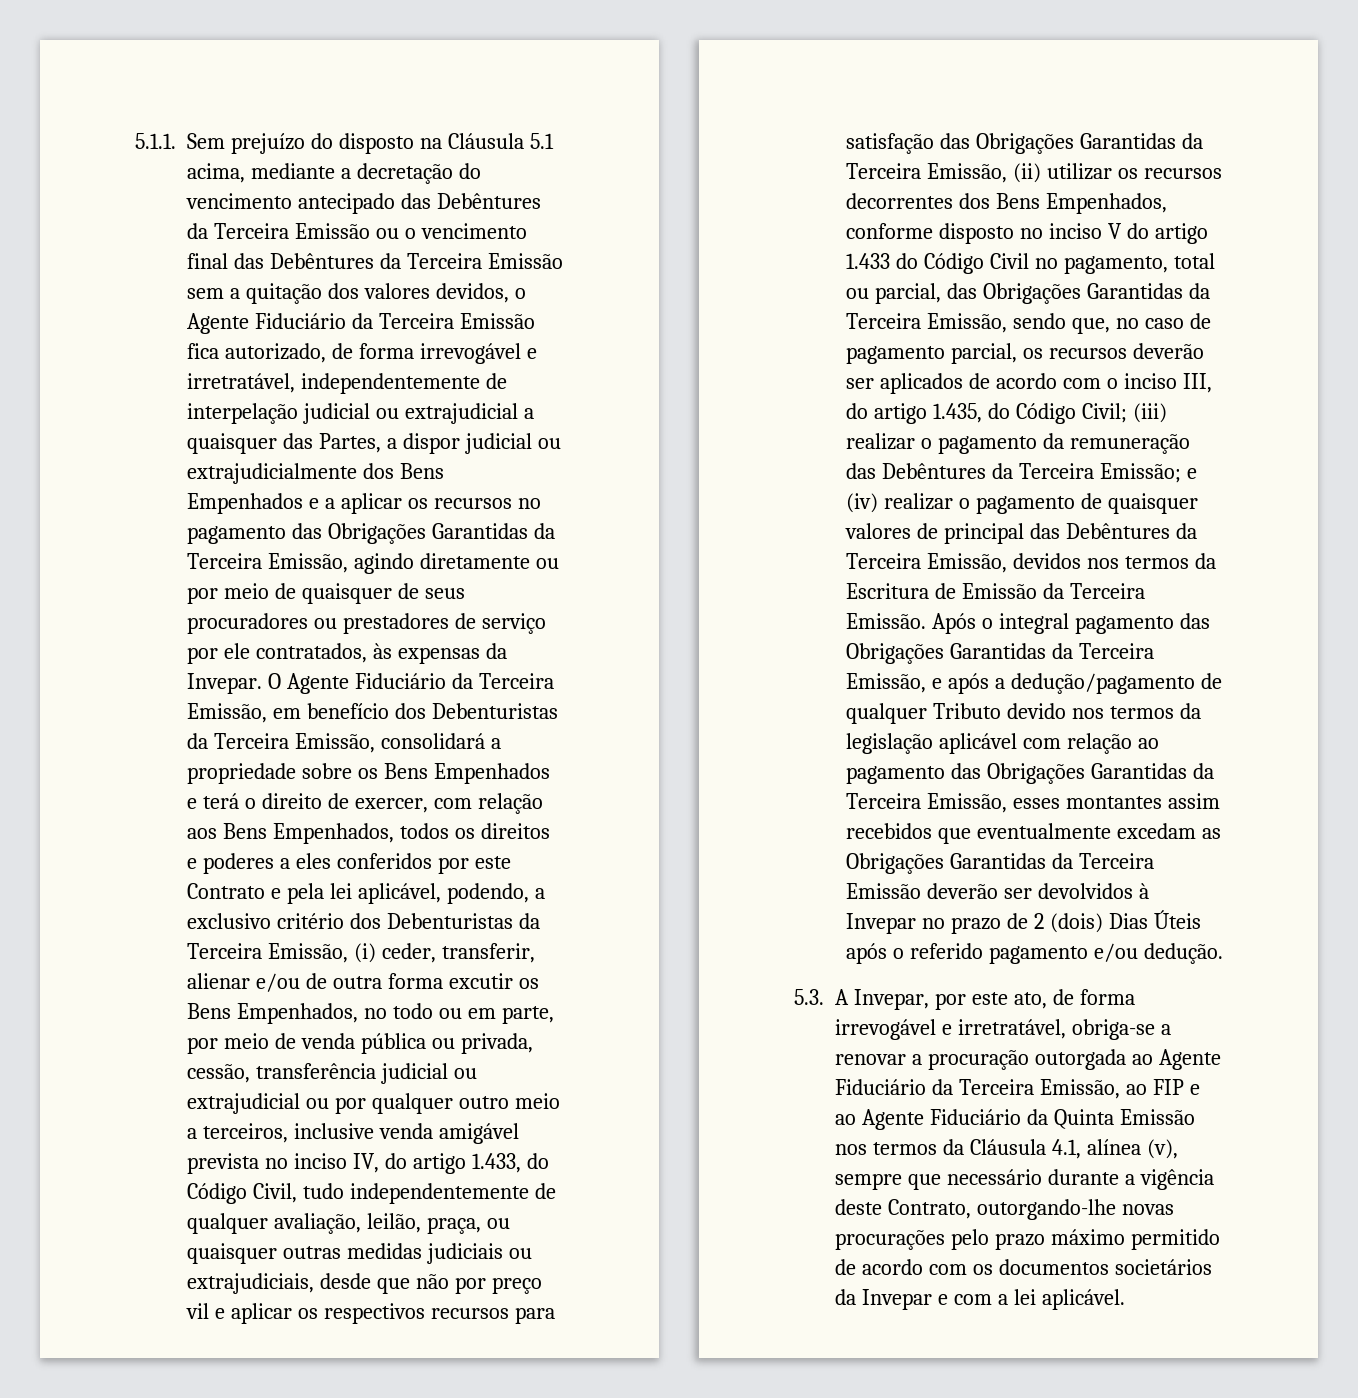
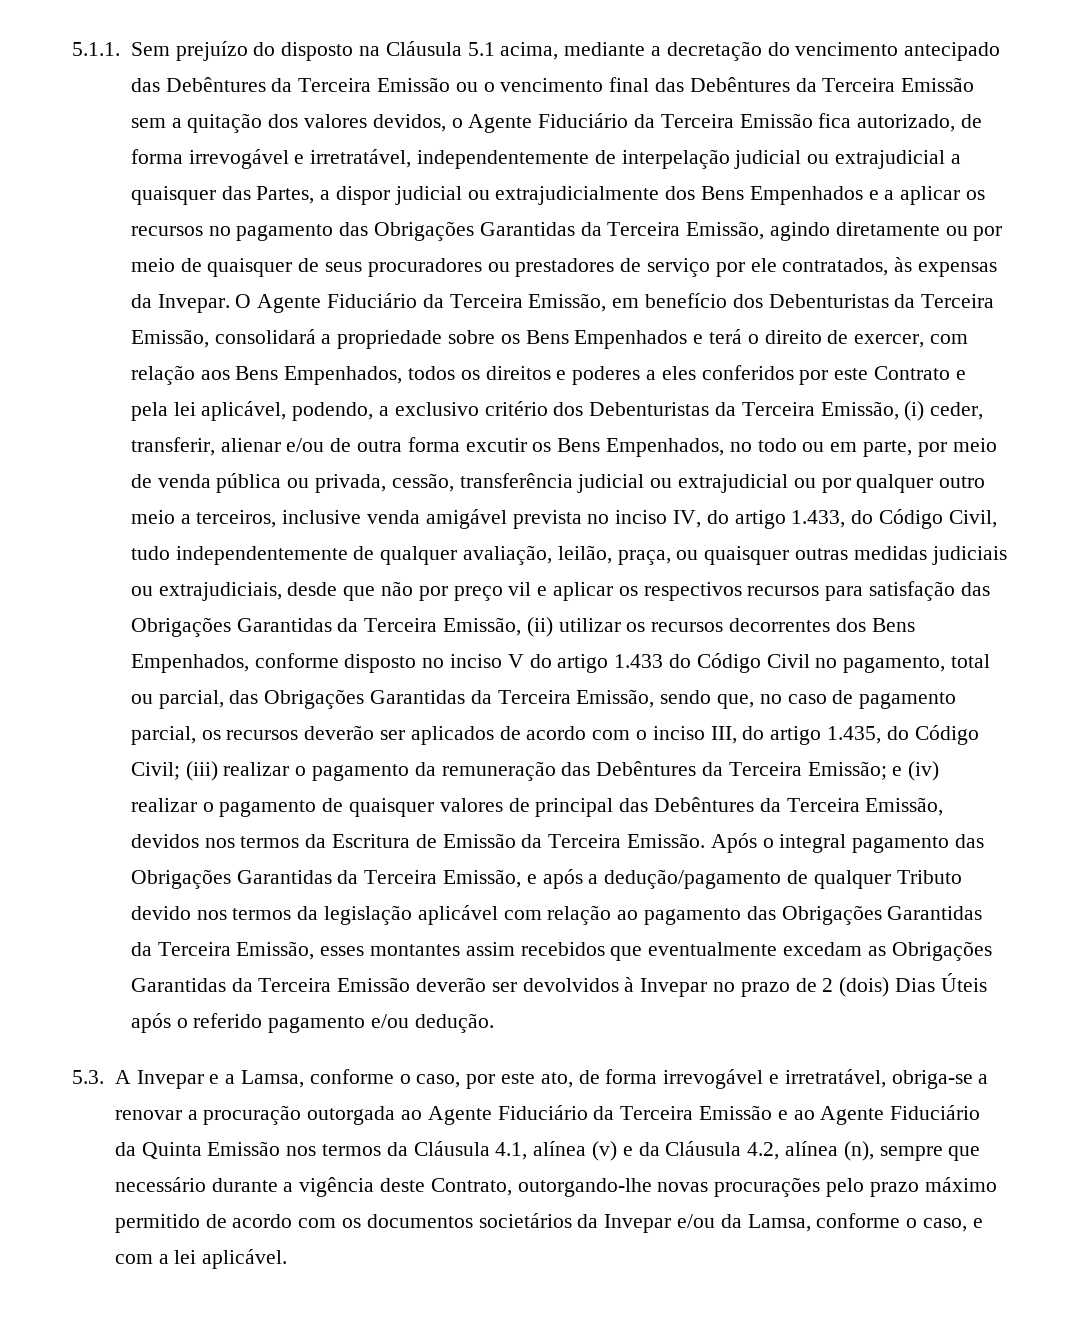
[853,989,929,1010] Invepar, -> [136,1069,461,1089] Invepar e a Lamsa, conforme o caso,
[1039,1079,1184,1099] Emissão, ao FIP -> [698,1105,772,1120] Emissão
[1146,1139,1178,1159] (v), -> [591,1141,874,1161] (v) e da Cláusula 4.2, alínea (n),
(932, 1299) none -> [676,1213,968,1232] e/ou da Lamsa, conforme o caso,

